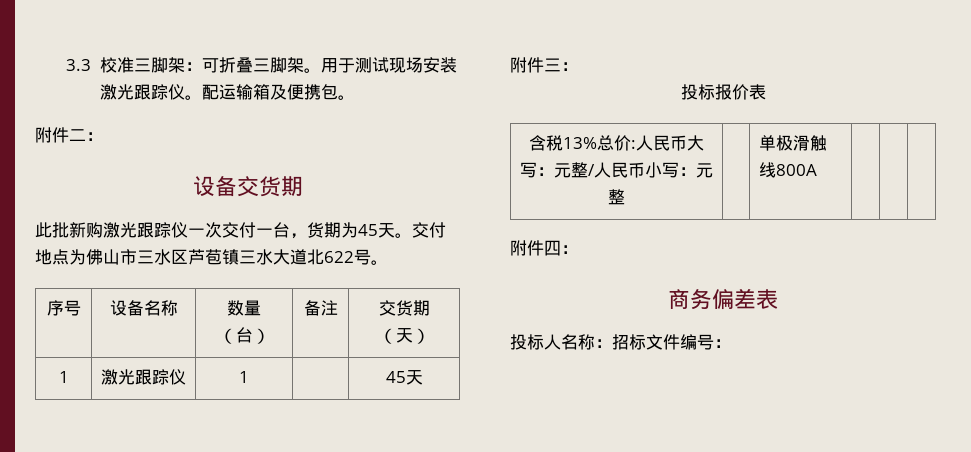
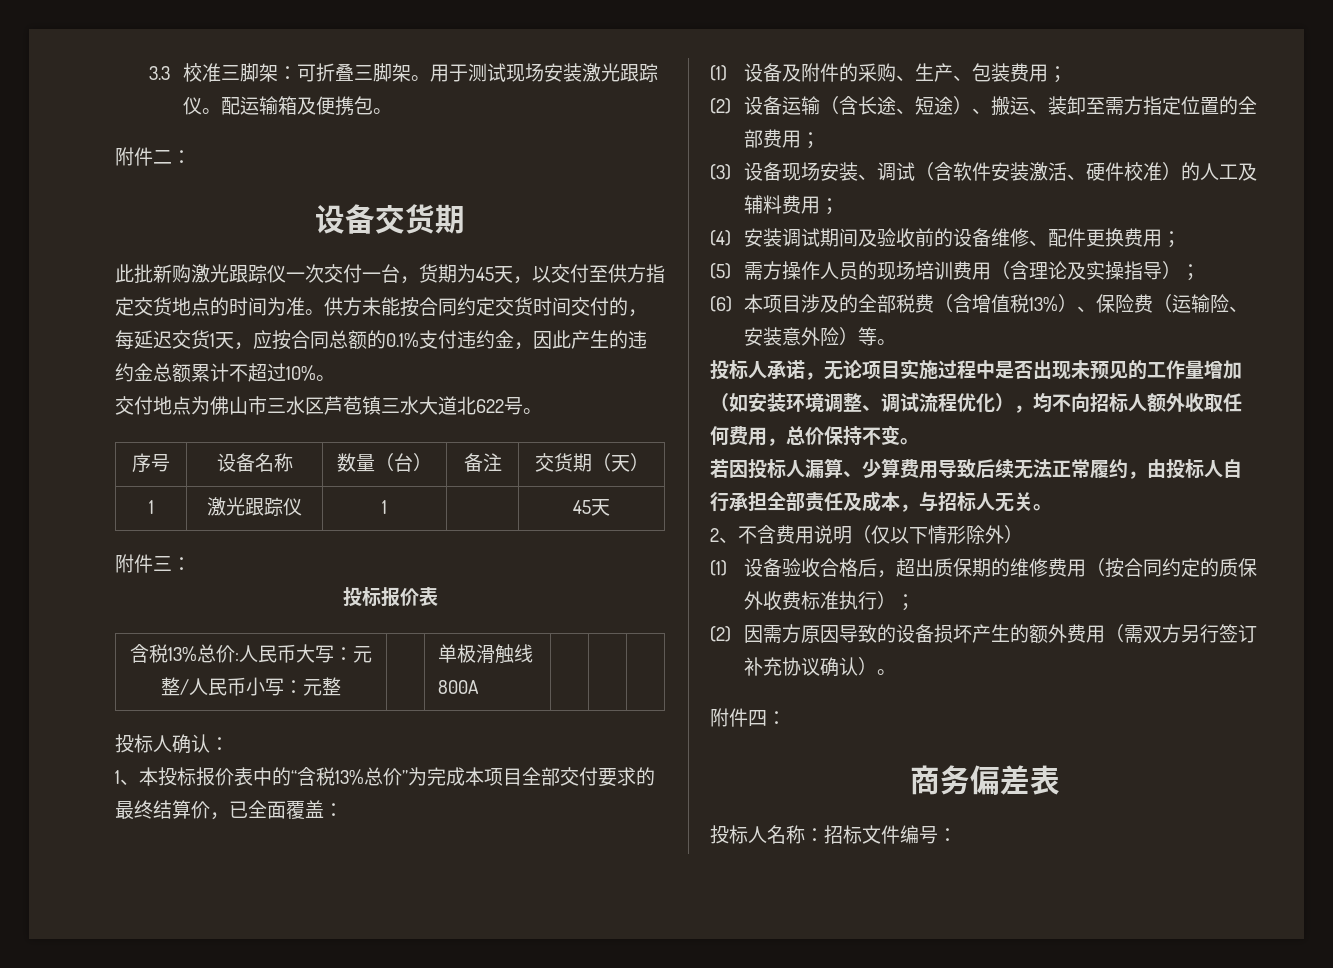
[395,233,412,238] 。 -> [513,264,665,284] [115,297,647,317] [115,330,647,350] [115,363,335,382] ，以交付至供方指定交货地点的时间为准。供方未能按合同约定交货时间交付的，每延迟交货1天，应按合同总额的0.1%支付违约金，因此产生的违约金总额累计不超过10%。 //
(817, 170) none -> [115,734,229,754] [115,767,655,787] [115,800,343,820] [710,63,1068,83] [710,96,1258,116] [744,129,821,149] [710,162,1258,181] [744,195,840,215] [710,228,1182,248] [710,261,1201,281] [710,294,1249,313] [744,327,897,346] [710,359,1242,380] [710,393,1242,413] [710,425,919,446] [710,458,1242,479] [710,491,1052,512] [710,525,1023,544] [710,558,1258,578] [744,591,916,611] [710,624,1258,643] [744,657,897,677] // 投标人确认： // 1、本投标报价表中的“含税13%总价”为完成本项目全部交付要求的最终结算价，已全面覆盖： // (1)设备及附件的采购、生产、包装费用； // (2)设备运输（含长途、短途）、搬运、装卸至需方指定位置的全部费用； // (3)设备现场安装、调试（含软件安装激活、硬件校准）的人工及辅料费用； // (4)安装调试期间及验收前的设备维修、配件更换费用； // (5)需方操作人员的现场培训费用（含理论及实操指导）； // (6)本项目涉及的全部税费（含增值税13%）、保险费（运输险、安装意外险）等。 // 投标人承诺，无论项目实施过程中是否出现未预见的工作量增加（如安装环境调整、调试流程优化），均不向招标人额外收取任何费用，总价保持不变。 // 若因投标人漏算、少算费用导致后续无法正常履约，由投标人自行承担全部责任及成本，与招标人无关。 // 2、不含费用说明（仅以下情形除外） // (1)设备验收合格后，超出质保期的维修费用（按合同约定的质保外收费标准执行）； // (2)因需方原因导致的设备损坏产生的额外费用（需双方另行签订补充协议确认）。

